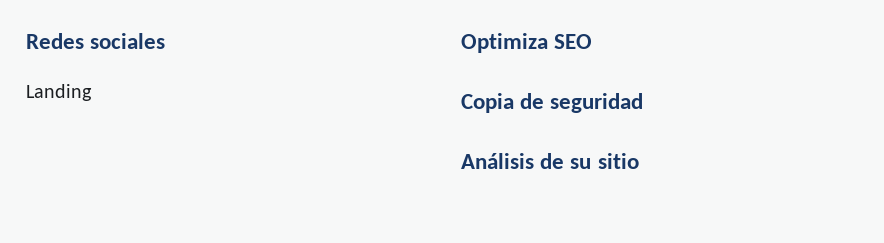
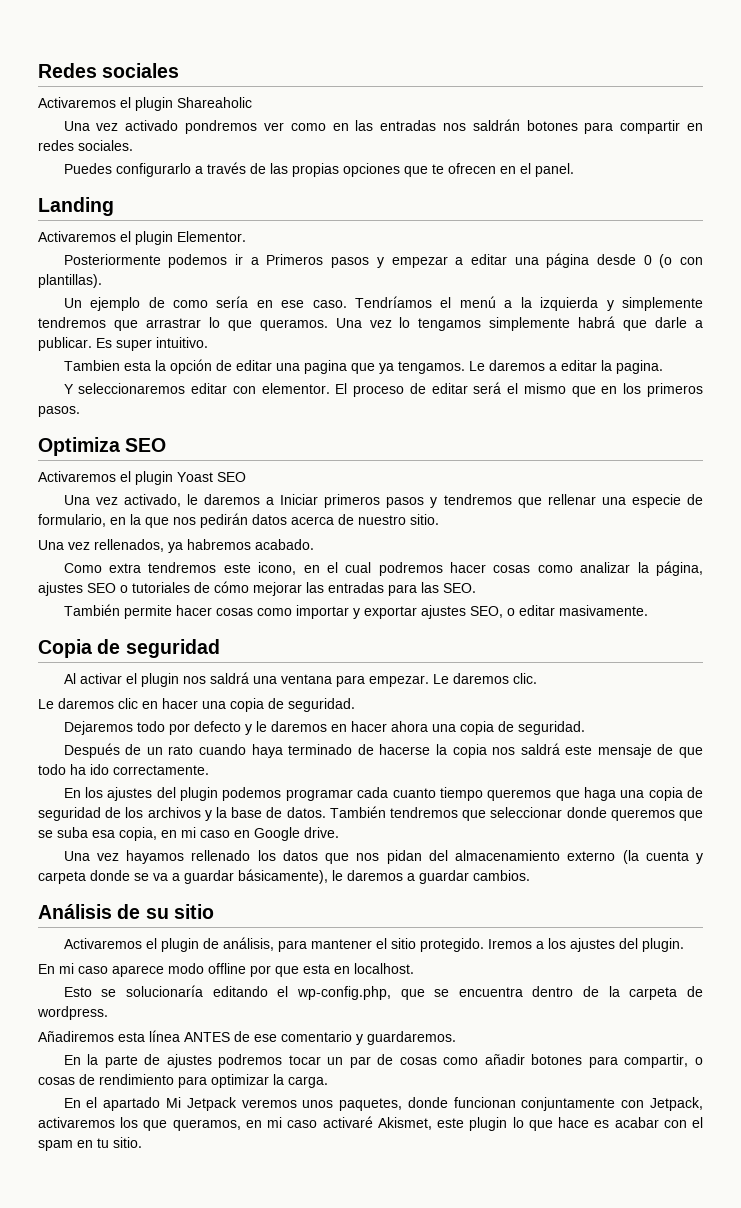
[26,84,92,101] [461,33,593,53] [461,93,644,113] [461,153,639,169] Landing // Optimiza SEO // Copia de seguridad // Análisis de su sitio -> [38,97,252,111] [63,119,704,134] [38,140,133,151] [63,162,574,177] [38,197,114,216] [38,231,246,245] [63,253,703,268] [38,274,102,288] [63,296,703,311] [38,316,704,331] [38,337,208,351] [63,359,663,374] [63,382,703,397] [38,406,80,417] [38,437,167,456] [38,471,246,485] [63,494,703,508] [38,513,439,528] [38,539,314,553] [63,561,704,576] [38,581,476,596] [63,604,648,619] [38,639,220,658] [63,672,537,687] [38,698,355,712] [63,721,585,735] [63,743,703,758] [38,764,209,775] [63,787,704,801] [38,806,703,821] [38,827,339,841] [63,850,704,864] [38,869,530,884] [38,904,214,919] [63,937,684,952] [38,963,414,977] [63,985,704,1000] [37,1006,108,1020] [38,1030,456,1045] [63,1054,703,1068] [38,1074,328,1088] [63,1097,703,1111] [38,1116,704,1131] [38,1137,142,1151] Activaremos el plugin Shareaholic // Una vez activado pondremos ver como en las entradas nos saldrán botones para compartir en redes sociales. // Puedes configurarlo a través de las propias opciones que te ofrecen en el panel. // Landing // Activaremos el plugin Elementor. // Posteriormente podemos ir a Primeros pasos y empezar a editar una página desde 0 (o con plantillas). // Un ejemplo de como sería en ese caso. Tendríamos el menú a la izquierda y simplemente tendremos que arrastrar lo que queramos. Una vez lo tengamos simplemente habrá que darle a publicar. Es super intuitivo. // Tambien esta la opción de editar una pagina que ya tengamos. Le daremos a editar la pagina. // Y seleccionaremos editar con elementor. El proceso de editar será el mismo que en los primeros pasos. // Optimiza SEO // Activaremos el plugin Yoast SEO // Una vez activado, le daremos a Iniciar primeros pasos y tendremos que rellenar una especie de formulario, en la que nos pedirán datos acerca de nuestro sitio. // Una vez rellenados, ya habremos acabado. // Como extra tendremos este icono, en el cual podremos hacer cosas como analizar la página, ajustes SEO o tutoriales de cómo mejorar las entradas para las SEO. // También permite hacer cosas como importar y exportar ajustes SEO, o editar masivamente. // Copia de seguridad // Al activar el plugin nos saldrá una ventana para empezar. Le daremos clic. // Le daremos clic en hacer una copia de seguridad. // Dejaremos todo por defecto y le daremos en hacer ahora una copia de seguridad. // Después de un rato cuando haya terminado de hacerse la copia nos saldrá este mensaje de que todo ha ido correctamente. // En los ajustes del plugin podemos programar cada cuanto tiempo queremos que haga una copia de seguridad de los archivos y la base de datos. También tendremos que seleccionar donde queremos que se suba esa copia, en mi caso en Google drive. // Una vez hayamos rellenado los datos que nos pidan del almacenamiento externo (la cuenta y carpeta donde se va a guardar básicamente), le daremos a guardar cambios. // Análisis de su sitio // Activaremos el plugin de análisis, para mantener el sitio protegido. Iremos a los ajustes del plugin. // En mi caso aparece modo offline por que esta en localhost. // Esto se solucionaría editando el wp-config.php, que se encuentra dentro de la carpeta de wordpress. // Añadiremos esta línea ANTES de ese comentario y guardaremos. // En la parte de ajustes podremos tocar un par de cosas como añadir botones para compartir, o cosas de rendimiento para optimizar la carga. // En el apartado Mi Jetpack veremos unos paquetes, donde funcionan conjuntamente con Jetpack, activaremos los que queramos, en mi caso activaré Akismet, este plugin lo que hace es acabar con el spam en tu sitio.

